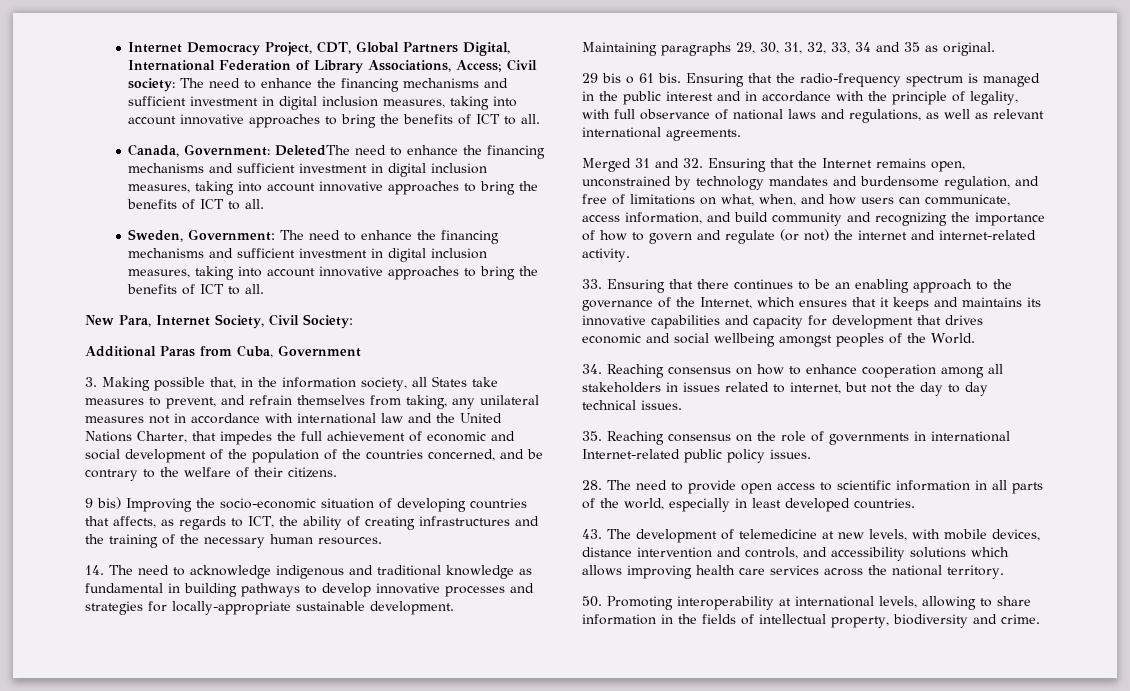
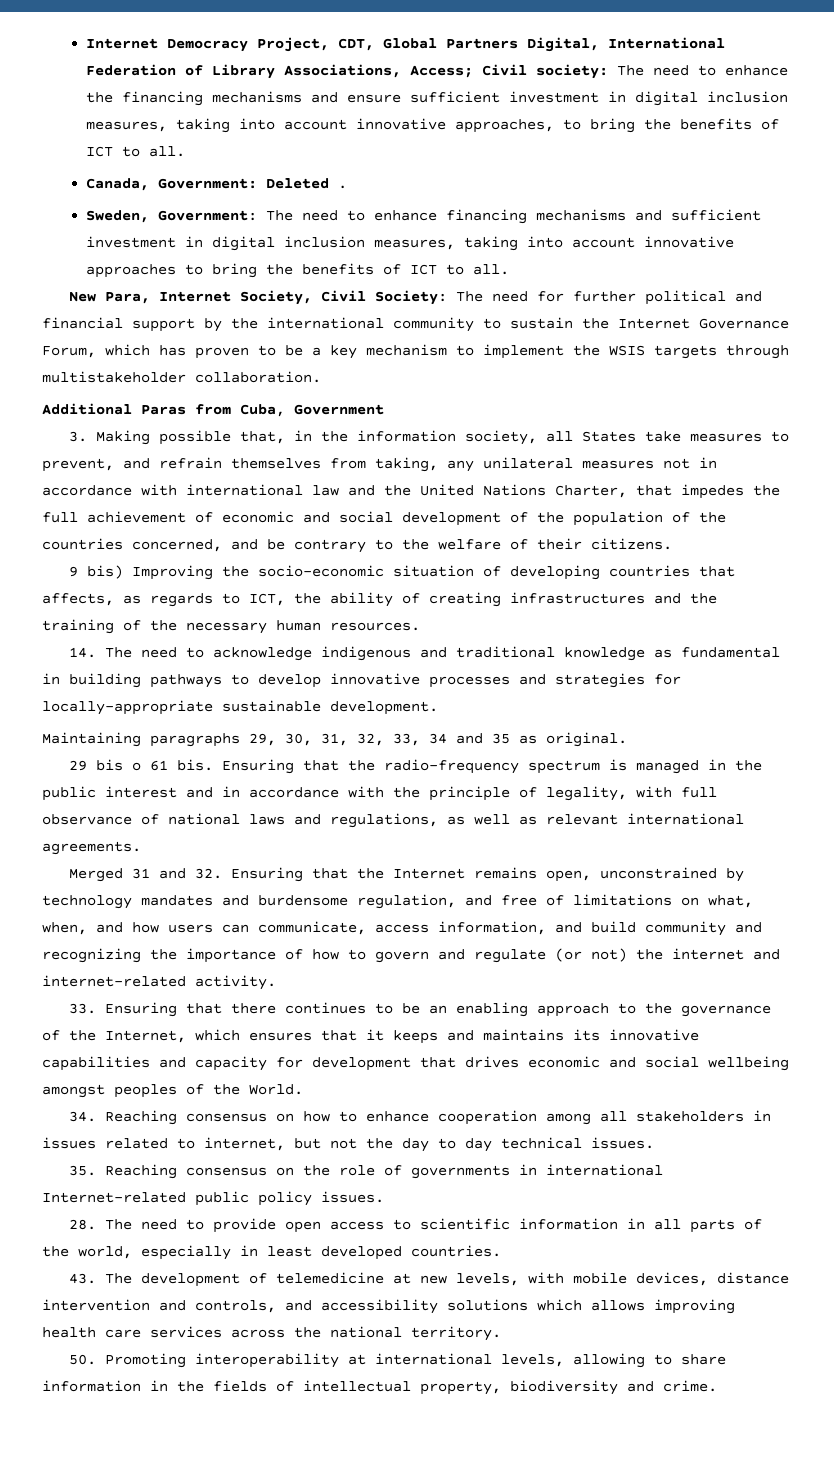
(509, 83) none -> [347,94,402,103] ensure
[249,114,321,128] approaches -> [455,119,555,133] approaches,
[275,145,546,159] [128,163,488,177] [128,181,539,195] [127,199,265,210] DeletedThe need to enhance the financing mechanisms and sufficient investment in digital inclusion measures, taking into account innovative approaches to bring the benefits of ICT to all. -> [266,178,348,189] Deleted .
[417,230,437,240] the -> (438, 215) none
(353, 321) none -> [456,290,763,305] [42,317,789,332] [42,344,789,359] [42,371,321,383] The need for further political and financial support by the international community to sustain the Internet Governance Forum, which has proven to be a key mechanism to implement the WSIS targets through multistakeholder collaboration.

